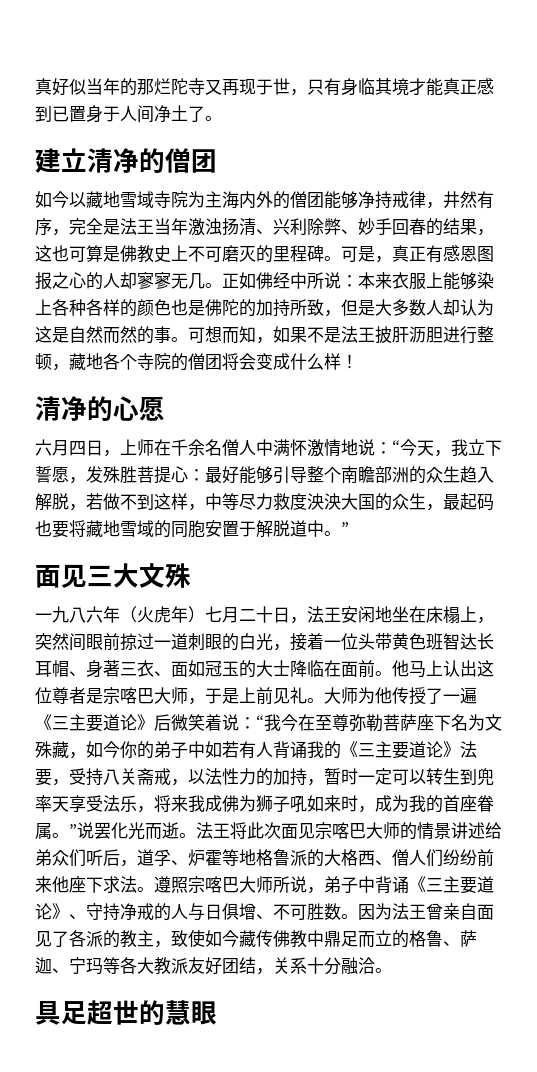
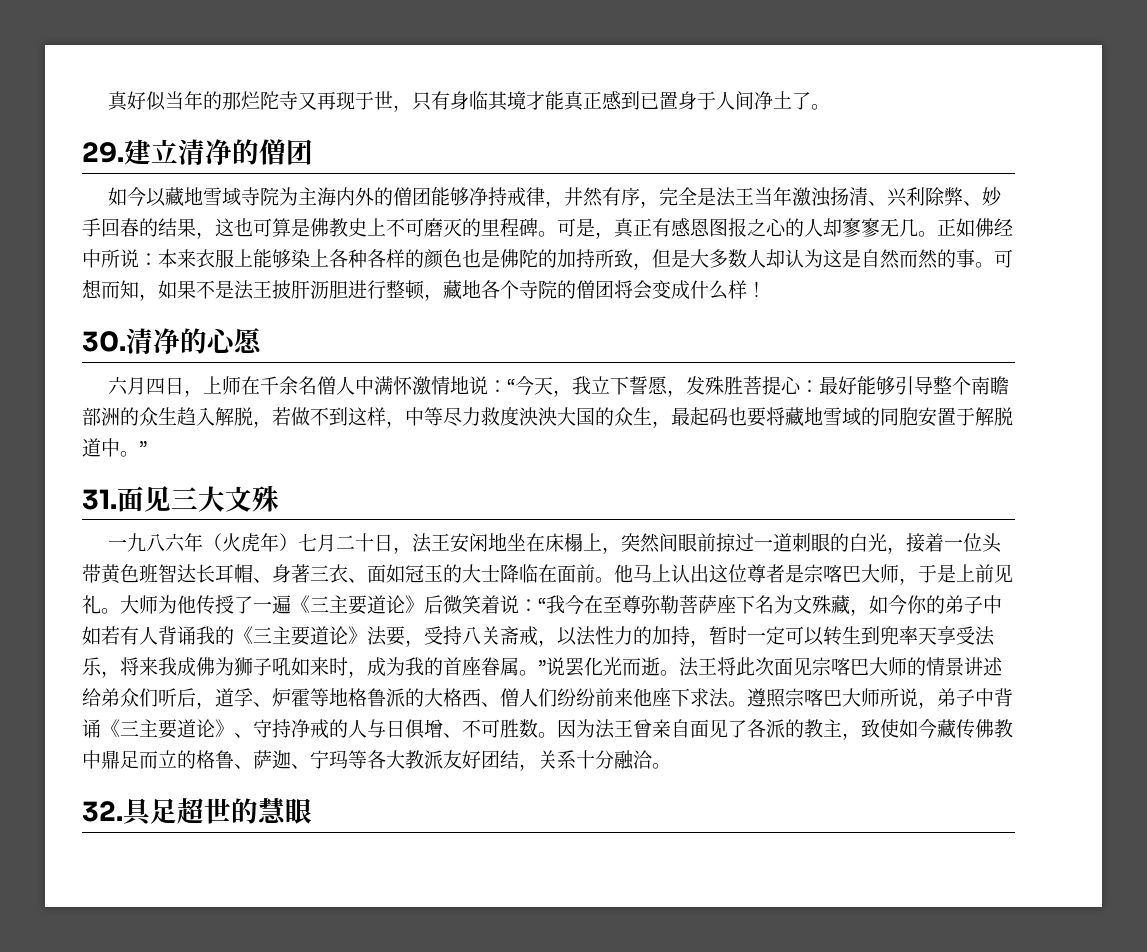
(222, 118) none -> [82,142,124,163] 29.
(358, 361) none -> [82,331,126,352] 30.
(349, 528) none -> [82,489,117,510] 31.
(392, 970) none -> [82,801,123,822] 32.

